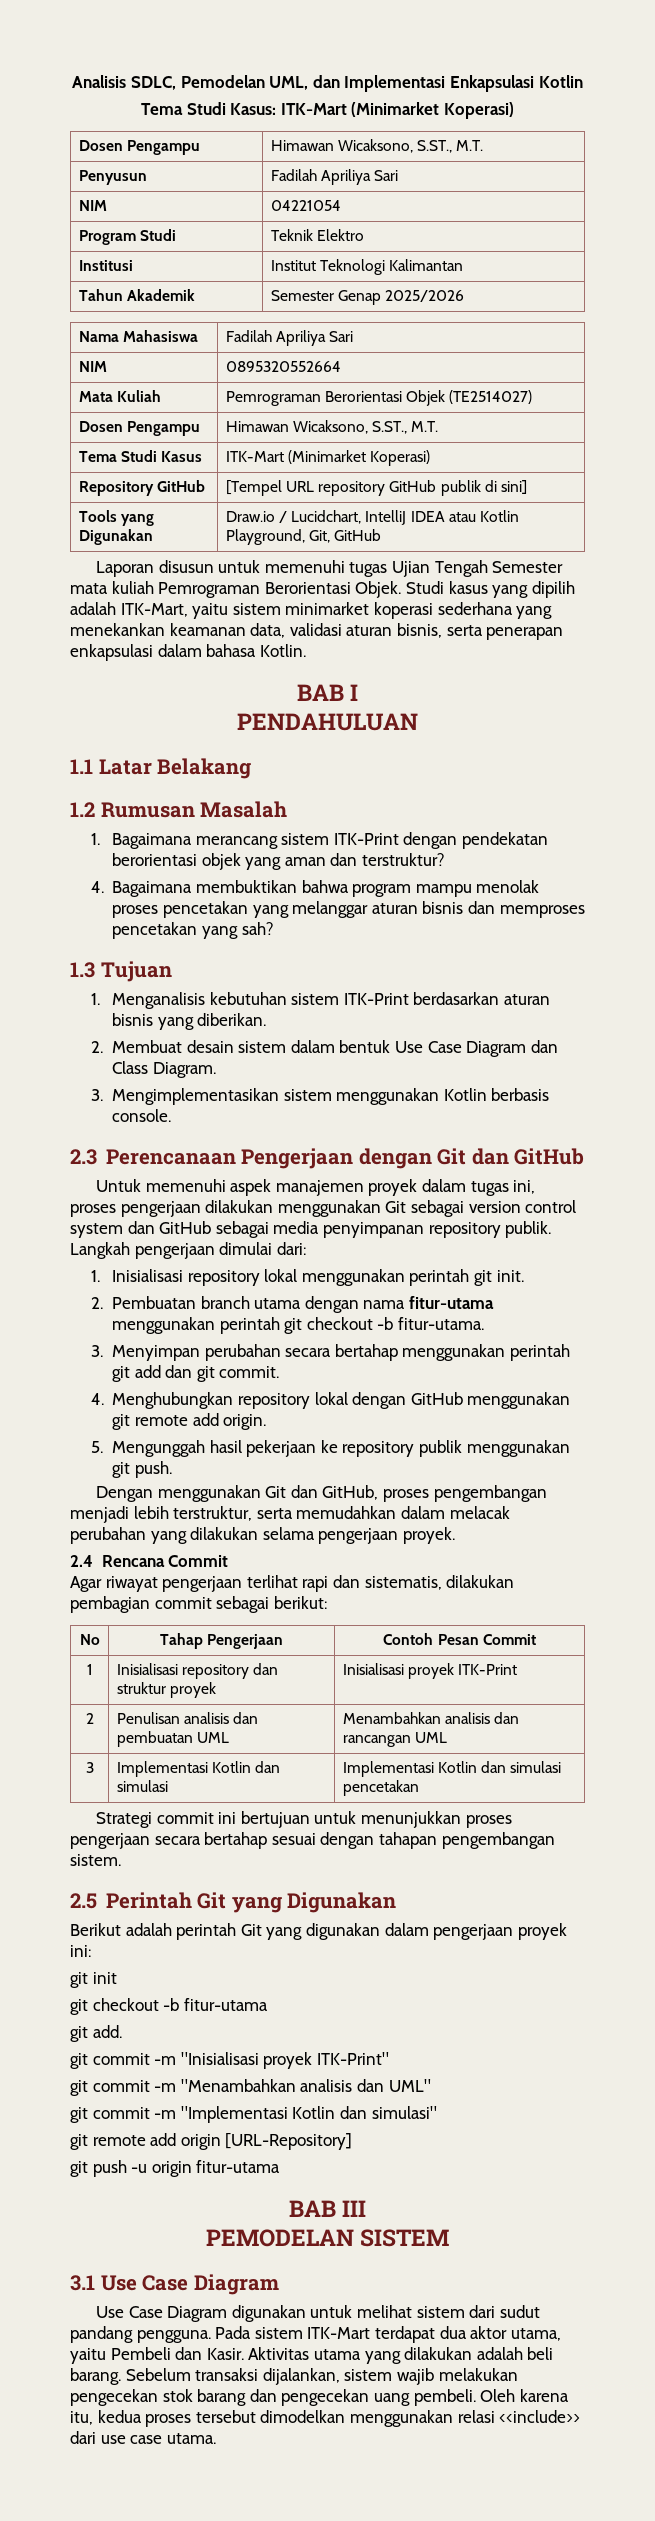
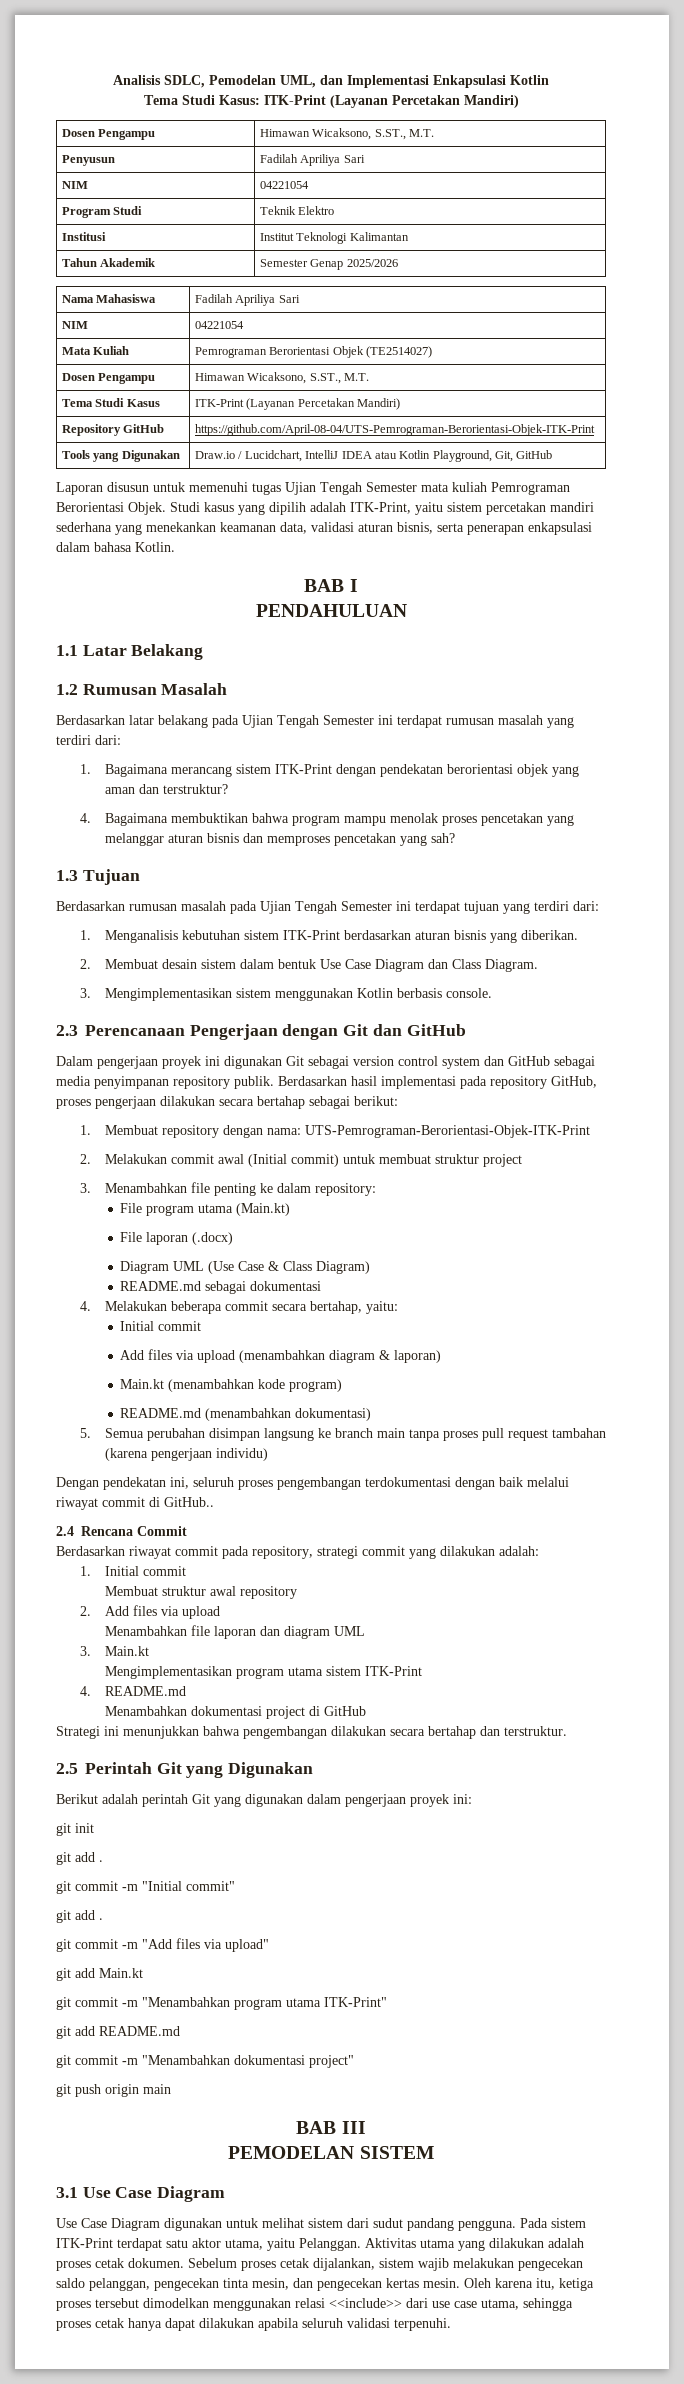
[280,102,514,119] ITK-Mart (Minimarket Koperasi) -> [263,95,519,108] ITK-Print (Layanan Percetakan Mandiri)
[225,361,341,372] 0895320552664 -> [195,321,245,329] 04221054
[225,450,431,466] [78,480,206,496] [225,480,527,496] ITK-Mart (Minimarket Koperasi) // Repository GitHub | [Tempel URL repository GitHub publik di sini] -> [195,398,401,410] [62,424,165,436] [195,424,596,436] ITK-Print (Layanan Percetakan Mandiri) // Repository GitHub | https://github.com/April-08-04/UTS-Pemrograman-Berorientasi-Objek-ITK-Print
[120,603,188,617] ITK-Mart, -> [350,502,411,514] ITK-Print,
[285,602,433,619] minimarket koperasi -> [486,502,594,515] percetakan mandiri
(288, 809) none -> [56,715,574,728] [56,735,121,745] // Berdasarkan latar belakang pada Ujian Tengah Semester ini terdapat rumusan masalah yang terdiri dari:
(172, 971) none -> [56,901,599,914] // Berdasarkan rumusan masalah pada Ujian Tengah Semester ini terdapat tujuan yang terdiri dari:
[95,1179,536,1196] [70,1200,381,1217] Untuk memenuhi aspek manajemen proyek dalam tugas ini, proses pengerjaan dilakukan menggunakan -> [56,1056,282,1069] Dalam pengerjaan proyek ini digunakan
[70,1242,306,1259] [90,1269,524,1286] [90,1296,494,1313] [111,1317,484,1334] [90,1344,570,1361] [111,1365,280,1382] [90,1392,571,1409] [112,1413,267,1430] [90,1440,570,1457] [111,1461,172,1478] [95,1485,547,1502] [70,1506,510,1523] [70,1527,455,1544] [70,1555,229,1567] [70,1575,515,1592] [70,1596,327,1613] [79,1634,100,1645] [159,1633,284,1649] [383,1633,536,1645] [86,1664,93,1675] [116,1663,279,1679] [116,1682,217,1698] [342,1663,518,1679] [85,1713,94,1724] [116,1712,259,1724] [116,1731,230,1747] [342,1712,520,1724] [342,1732,448,1747] [85,1762,94,1773] [116,1761,281,1777] [116,1780,168,1792] [342,1761,562,1777] [342,1780,419,1796] [95,1811,512,1828] [70,1832,555,1849] [70,1854,121,1866] Langkah pengerjaan dimulai dari: // 1. Inisialisasi repository lokal menggunakan perintah git init. // 2. Pembuatan branch utama dengan nama fitur-utama menggunakan perintah git checkout -b fitur-utama. // 3. Menyimpan perubahan secara bertahap menggunakan perintah git add dan git commit. // 4. Menghubungkan repository lokal dengan GitHub menggunakan git remote add origin. // 5. Mengunggah hasil pekerjaan ke repository publik menggunakan git push. // Dengan menggunakan Git dan GitHub, proses pengembangan menjadi lebih terstruktur, serta memudahkan dalam melacak perubahan yang dilakukan selama pengerjaan proyek. // 2.4 Rencana Commit // Agar riwayat pengerjaan terlihat rapi dan sistematis, dilakukan pembagian commit sebagai berikut: // No | Tahap Pengerjaan | Contoh Pesan Commit // 1 | Inisialisasi repository dan struktur proyek | Inisialisasi proyek ITK-Print // 2 | Penulisan analisis dan pembuatan UML | Menambahkan analisis dan rancangan UML // 3 | Implementasi Kotlin dan simulasi | Implementasi Kotlin dan simulasi pencetakan // Strategi commit ini bertujuan untuk menunjukkan proses pengerjaan secara bertahap sesuai dengan tahapan pengembangan sistem. -> [278,1076,597,1089] [56,1096,398,1109] [80,1125,590,1138] [80,1154,522,1167] [80,1182,376,1196] [120,1203,291,1216] [120,1232,234,1245] [120,1261,371,1274] [120,1281,322,1294] [80,1301,398,1314] [120,1321,202,1331] [120,1349,442,1363] [120,1379,343,1392] [120,1408,372,1421] [80,1428,606,1441] [104,1448,268,1461] [56,1477,569,1490] [56,1497,214,1510] [56,1526,187,1536] [56,1546,539,1559] [80,1566,186,1576] [104,1586,297,1599] [80,1605,220,1619] [104,1625,365,1639] [80,1646,149,1656] [104,1666,422,1679] [80,1686,186,1696] [104,1706,366,1719] [56,1726,567,1739] Berdasarkan hasil implementasi pada repository GitHub, proses pengerjaan dilakukan secara bertahap sebagai berikut: // 1. Membuat repository dengan nama: UTS-Pemrograman-Berorientasi-Objek-ITK-Print // 2. Melakukan commit awal (Initial commit) untuk membuat struktur project // 3. Menambahkan file penting ke dalam repository: // File program utama (Main.kt) // File laporan (.docx) // Diagram UML (Use Case & Class Diagram) // README.md sebagai dokumentasi // 4. Melakukan beberapa commit secara bertahap, yaitu: // Initial commit // Add files via upload (menambahkan diagram & laporan) // Main.kt (menambahkan kode program) // README.md (menambahkan dokumentasi) // 5. Semua perubahan disimpan langsung ke branch main tanpa proses pull request tambahan (karena pengerjaan individu) // Dengan pendekatan ini, seluruh proses pengembangan terdokumentasi dengan baik melalui riwayat commit di GitHub.. // 2.4 Rencana Commit // Berdasarkan riwayat commit pada repository, strategi commit yang dilakukan adalah: // 1. Initial commit // Membuat struktur awal repository // 2. Add files via upload // Menambahkan file laporan dan diagram UML // 3. Main.kt // Mengimplementasikan program utama sistem ITK-Print // 4. README.md // Menambahkan dokumentasi project di GitHub // Strategi ini menunjukkan bahwa pengembangan dilakukan secara bertahap dan terstruktur.
[92,1998,268,2011] [70,2025,122,2042] [70,2052,389,2069] [70,2079,431,2096] [70,2106,437,2123] [70,2133,353,2150] checkout -b fitur-utama // git add. // git commit -m "Inisialisasi proyek ITK-Print" // git commit -m "Menambahkan analisis dan UML" // git commit -m "Implementasi Kotlin dan simulasi" // git remote add origin [URL-Repository] -> [75,1852,103,1862] [56,1881,235,1894] [56,1910,103,1923] [56,1938,269,1952] [56,1968,143,1981] [56,1997,387,2010] [56,2026,180,2039] [56,2055,354,2068] add . // git commit -m "Initial commit" // git add . // git commit -m "Add files via upload" // git add Main.kt // git commit -m "Menambahkan program utama ITK-Print" // git add README.md // git commit -m "Menambahkan dokumentasi project"
[131,2160,281,2177] -u origin fitur-utama -> [105,2084,171,2097] origin main
[307,2326,561,2343] [70,2347,244,2364] ITK-Mart terdapat dua aktor utama, yaitu Pembeli dan Kasir. -> [56,2238,361,2251] ITK-Print terdapat satu aktor utama, yaitu Pelanggan.
[527,2347,554,2360] [70,2368,259,2385] beli barang. Sebelum transaksi -> [56,2258,309,2271] proses cetak dokumen. Sebelum proses cetak
[162,2389,476,2406] stok barang dan pengecekan uang pembeli. -> [56,2278,460,2291] saldo pelanggan, pengecekan tinta mesin, dan pengecekan kertas mesin.
[97,2410,142,2423] kedua -> [559,2278,594,2291] ketiga
[166,2433,216,2444] utama. -> [481,2298,573,2311] [56,2318,451,2331] utama, sehingga proses cetak hanya dapat dilakukan apabila seluruh validasi terpenuhi.

